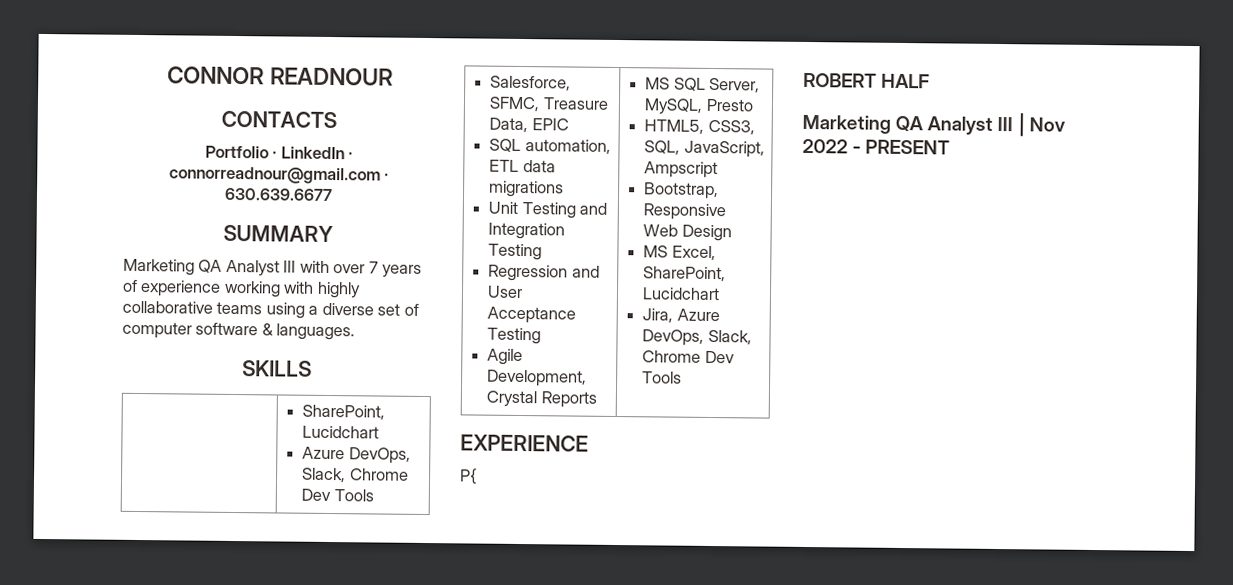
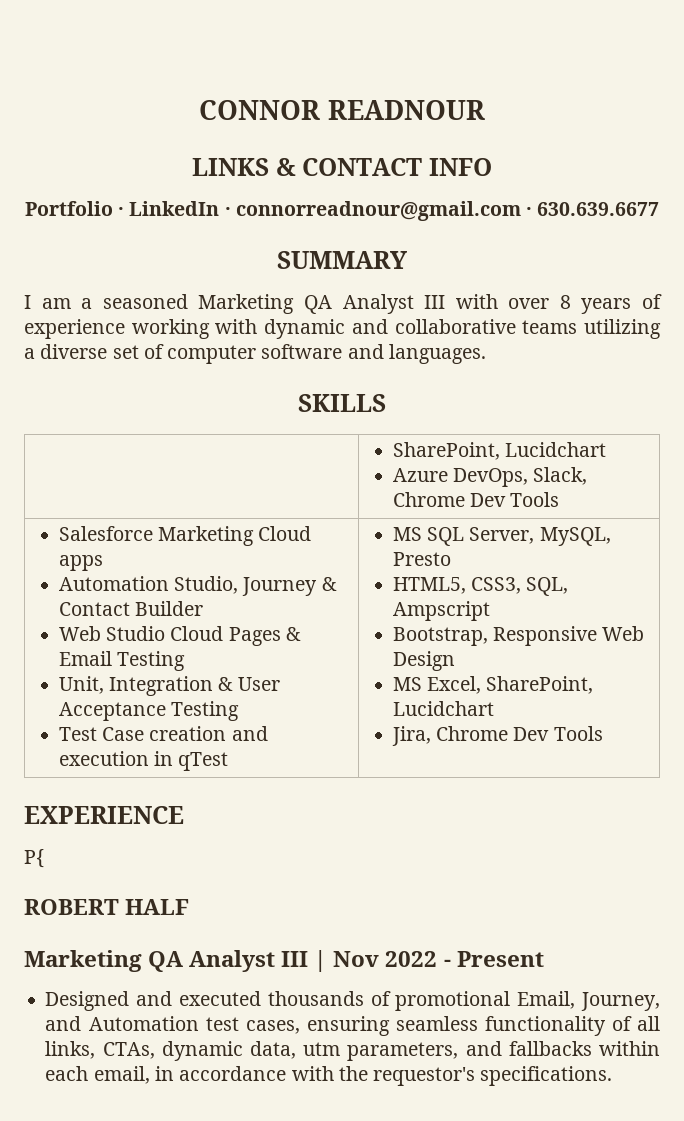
[221,110,337,129] CONTACTS -> [192,158,492,176] LINKS & CONTACT INFO
(334, 233) none -> [24,294,188,309] I am a seasoned
[368,261,379,274] 7 -> [559,295,571,309] 8
[316,281,361,299] highly -> [264,319,388,339] dynamic and
[265,302,305,319] using -> [584,319,661,339] utilizing
[261,323,274,336] & -> [347,344,384,359] and
[490,75,572,91] [489,96,609,112] [489,117,569,133] [489,138,611,154] [489,159,556,173] [488,180,565,198] [488,201,608,219] [488,222,566,240] [488,243,543,261] [488,264,600,282] [487,285,524,299] [487,306,577,324] [487,327,542,345] [487,348,524,366] [487,369,588,387] [486,390,597,408] Salesforce, SFMC, Treasure Data, EPIC // SQL automation, ETL data migrations // Unit Testing and Integration Testing // Regression and User Acceptance Testing // Agile Development, Crystal Reports -> [58,526,312,546] [58,555,103,571] [58,576,337,596] [58,601,204,616] [58,626,301,646] [58,651,186,671] [58,676,280,696] [58,701,240,721] [58,726,268,741] [58,751,229,771] Salesforce Marketing Cloud apps // Automation Studio, Journey & Contact Builder // Web Studio Cloud Pages & Email Testing // Unit, Integration & User Acceptance Testing // Test Case creation and execution in qTest
[683,140,765,158] JavaScript, -> (569, 586) none
[676,308,720,322] [642,329,752,346] Azure DevOps, Slack, -> (431, 736) none
[865,139,951,155] PRESENT -> [456,951,544,967] [45,991,660,1011] [45,1016,661,1036] [45,1041,661,1061] [45,1066,613,1086] Present // Designed and executed thousands of promotional Email, Journey, and Automation test cases, ensuring seamless functionality of all links, CTAs, dynamic data, utm parameters, and fallbacks within each email, in accordance with the requestor's specifications.

